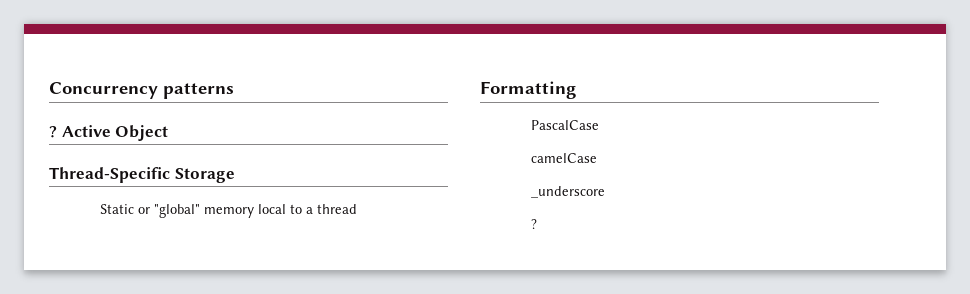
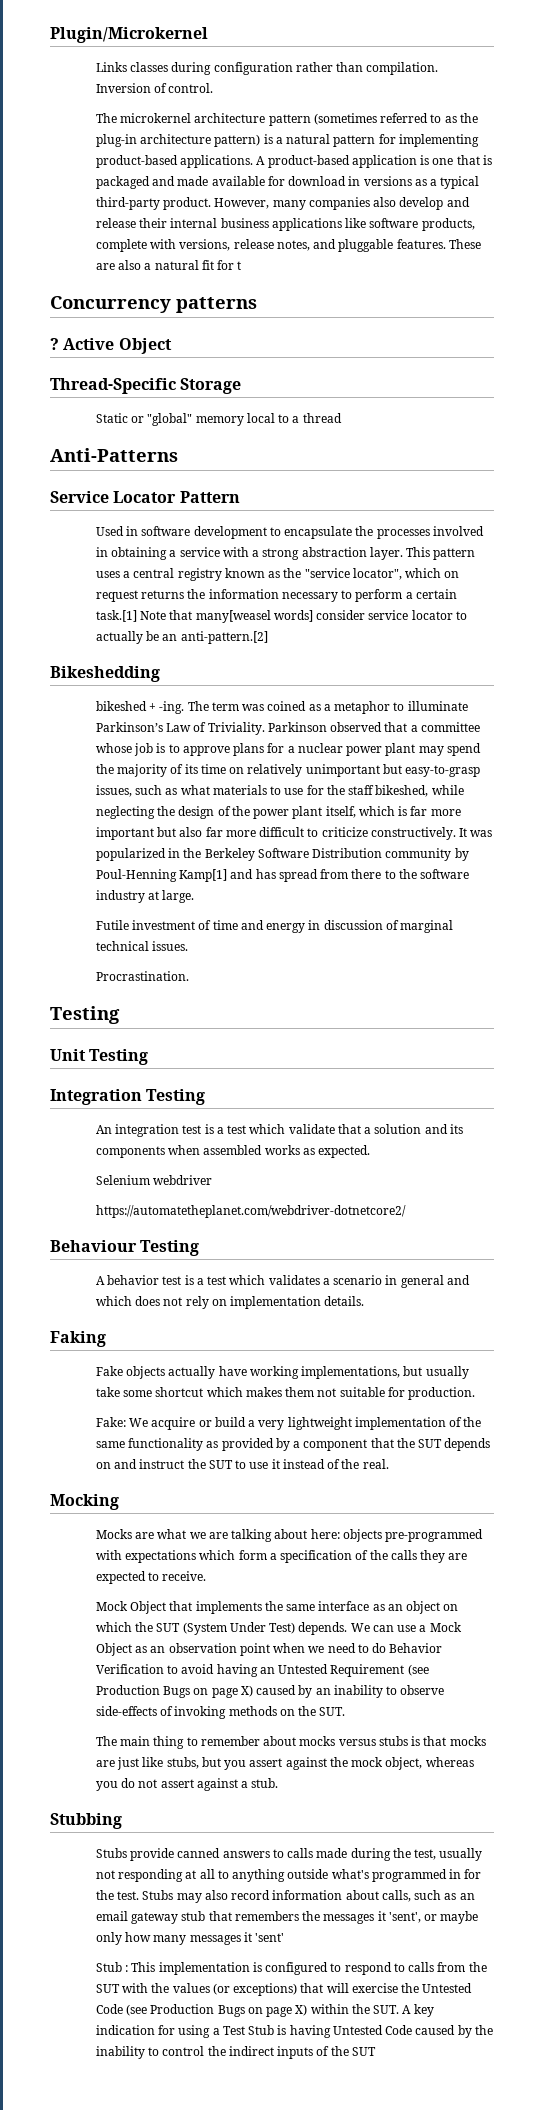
(49, 90) none -> [50,27,208,43] [95,62,439,75] [95,83,214,93] [95,113,478,126] [95,134,479,147] [95,155,492,168] [95,176,480,189] [95,197,470,210] [95,218,475,231] [95,239,481,252] [95,260,242,270] Plugin/Microkernel // Links classes during configuration rather than compilation. Inversion of control. // The microkernel architecture pattern (sometimes referred to as the plug-in architecture pattern) is a natural pattern for implementing product-based applications. A product-based application is one that is packaged and made available for download in versions as a typical third-party product. However, many companies also develop and release their internal business applications like software products, complete with versions, release notes, and pluggable features. These are also a natural fit for t //
[480,81,576,99] [530,120,599,130] [530,153,597,163] [530,186,605,198] [530,219,537,229] Formatting // PascalCase // camelCase // _underscore // ? -> [50,448,178,462] [50,491,240,503] [95,526,484,539] [95,547,476,560] [95,568,460,581] [95,589,457,602] [95,610,467,623] [95,631,268,644] [50,666,160,682] [95,701,468,714] [95,722,480,735] [95,743,481,756] [95,764,481,777] [95,785,464,797] [95,806,461,819] [95,827,493,840] [95,848,469,861] [95,869,470,882] [95,890,195,903] [95,920,454,933] [95,941,189,951] [95,971,189,981] [50,1006,120,1024] [50,1049,149,1065] [50,1089,206,1105] [95,1124,463,1137] [95,1145,371,1158] [95,1175,213,1185] [95,1205,406,1218] [50,1240,200,1256] [95,1275,470,1288] [95,1296,365,1309] [50,1331,106,1347] [95,1366,469,1379] [95,1387,476,1400] [95,1417,482,1430] [95,1438,491,1451] [95,1459,389,1469] [50,1494,119,1510] [95,1529,484,1542] [95,1550,468,1563] [95,1571,207,1584] [95,1601,459,1614] [95,1622,462,1635] [95,1643,443,1656] [95,1664,429,1677] [95,1685,445,1698] [95,1706,346,1719] [95,1736,486,1749] [95,1757,474,1770] [95,1778,279,1791] [50,1813,122,1829] [95,1848,483,1861] [95,1869,482,1882] [95,1890,475,1903] [95,1911,479,1924] [95,1932,285,1945] [95,1962,487,1975] [95,1983,473,1996] [95,2004,434,2017] [95,2025,493,2038] [95,2046,376,2059] Anti-Patterns // Service Locator Pattern // Used in software development to encapsulate the processes involved in obtaining a service with a strong abstraction layer. This pattern uses a central registry known as the "service locator", which on request returns the information necessary to perform a certain task.[1] Note that many[weasel words] consider service locator to actually be an anti-pattern.[2] // Bikeshedding // bikeshed + -ing. The term was coined as a metaphor to illuminate Parkinson’s Law of Triviality. Parkinson observed that a committee whose job is to approve plans for a nuclear power plant may spend the majority of its time on relatively unimportant but easy-to-grasp issues, such as what materials to use for the staff bikeshed, while neglecting the design of the power plant itself, which is far more important but also far more difficult to criticize constructively. It was popularized in the Berkeley Software Distribution community by Poul-Henning Kamp[1] and has spread from there to the software industry at large. // Futile investment of time and energy in discussion of marginal technical issues. // Procrastination. // Testing // Unit Testing // Integration Testing // An integration test is a test which validate that a solution and its components when assembled works as expected. // Selenium webdriver // https://automatetheplanet.com/webdriver-dotnetcore2/ // Behaviour Testing // A behavior test is a test which validates a scenario in general and which does not rely on implementation details. // Faking // Fake objects actually have working implementations, but usually take some shortcut which makes them not suitable for production. // Fake: We acquire or build a very lightweight implementation of the same functionality as provided by a component that the SUT depends on and instruct the SUT to use it instead of the real. // Mocking // Mocks are what we are talking about here: objects pre-programmed with expectations which form a specification of the calls they are expected to receive. // Mock Object that implements the same interface as an object on which the SUT (System Under Test) depends. We can use a Mock Object as an observation point when we need to do Behavior Verification to avoid having an Untested Requirement (see Production Bugs on page X) caused by an inability to observe side-effects of invoking methods on the SUT. // The main thing to remember about mocks versus stubs is that mocks are just like stubs, but you assert against the mock object, whereas you do not assert against a stub. // Stubbing // Stubs provide canned answers to calls made during the test, usually not responding at all to anything outside what's programmed in for the test. Stubs may also record information about calls, such as an email gateway stub that remembers the messages it 'sent', or maybe only how many messages it 'sent' // Stub : This implementation is configured to respond to calls from the SUT with the values (or exceptions) that will exercise the Untested Code (see Production Bugs on page X) within the SUT. A key indication for using a Test Stub is having Untested Code caused by the inability to control the indirect inputs of the SUT

